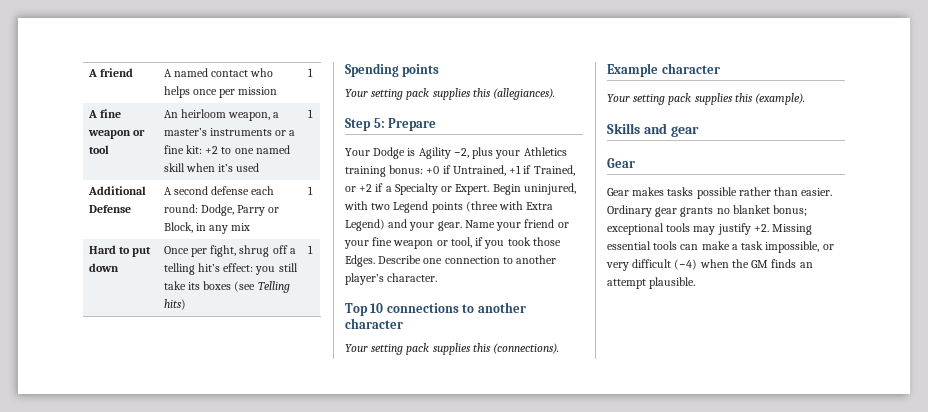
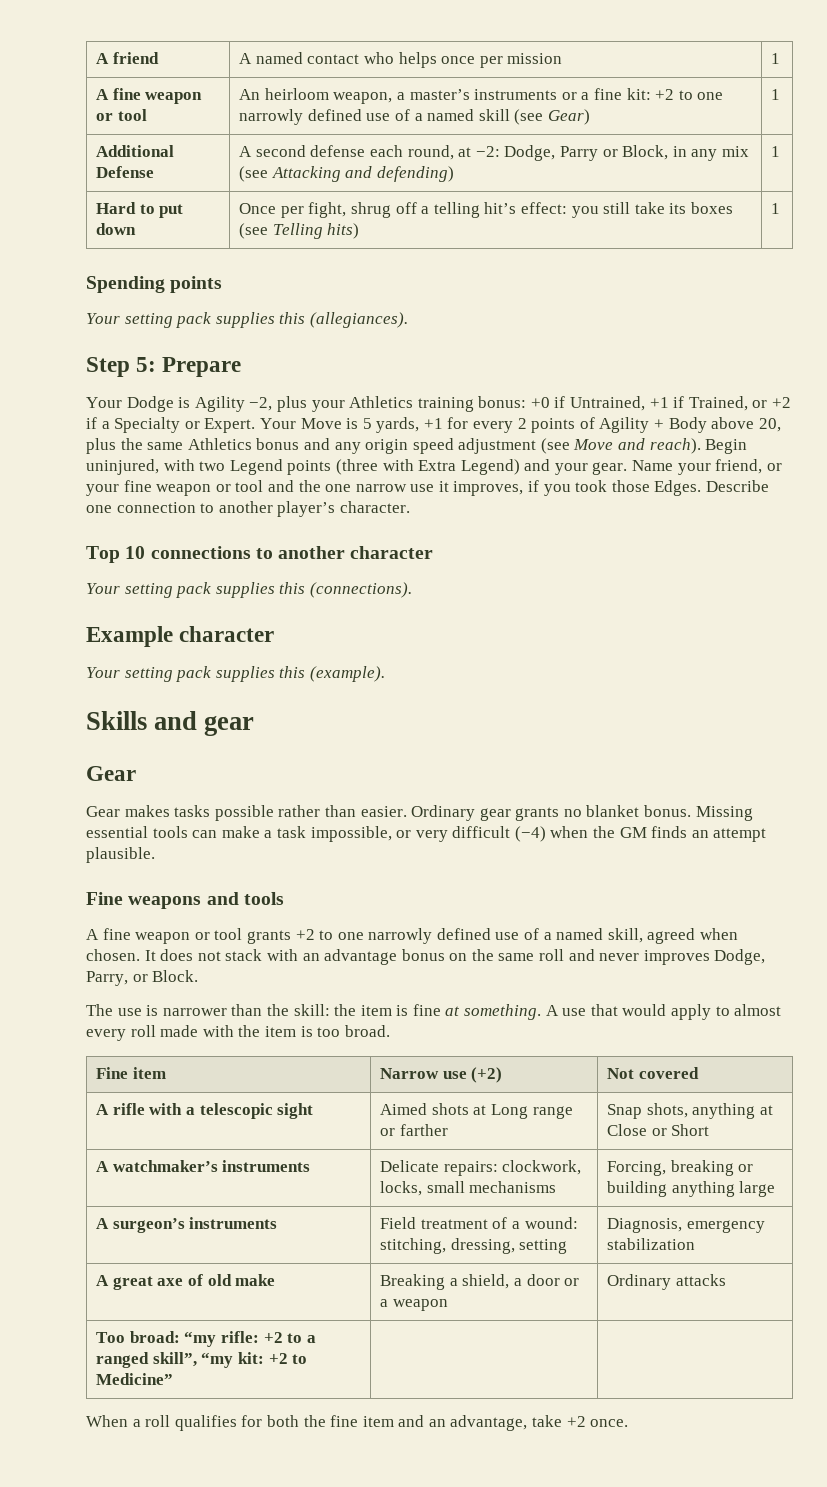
[255,145,290,154] [163,163,260,172] named skill when it’s used -> [239,109,591,125] narrowly defined use of a named skill (see Gear)
[163,204,198,213] round: -> [407,145,500,160] round, at −2:
(251, 227) none -> [239,166,455,182] (see Attacking and defending)
(490, 189) none -> [259,417,781,433] [86,438,701,454] Your Move is 5 yards, +1 for every 2 points of Agility + Body above 20, plus the same Athletics bonus and any origin speed adjustment (see Move and reach).
[524,219,555,228] friend -> [715,459,763,474] friend,
[450,237,472,248] tool, -> [235,480,524,496] tool and the one narrow use it improves,
[773,205,808,216] [607,223,769,235] bonus; exceptional tools may justify +2. -> [644,805,692,817] bonus.
(696, 283) none -> [86,892,284,909] [86,928,739,944] [86,949,766,965] [86,970,199,986] [86,1004,782,1020] [86,1025,390,1041] [96,1067,166,1079] [380,1067,503,1083] [607,1067,699,1079] [96,1103,314,1119] [380,1103,573,1119] [380,1124,448,1136] [607,1103,774,1119] [607,1124,710,1136] [96,1160,311,1172] [380,1160,582,1176] [380,1181,557,1196] [607,1160,754,1176] [607,1181,776,1197] [96,1217,278,1233] [380,1217,578,1229] [380,1238,568,1254] [607,1218,765,1233] [607,1238,696,1250] [96,1274,276,1290] [380,1274,580,1290] [380,1299,448,1311] [607,1274,726,1290] [96,1331,316,1347] [96,1352,308,1368] [96,1373,174,1385] [86,1415,629,1431] // Fine weapons and tools // A fine weapon or tool grants +2 to one narrowly defined use of a named skill, agreed when chosen. It does not stack with an advantage bonus on the same roll and never improves Dodge, Parry, or Block. // The use is narrower than the skill: the item is fine at something. A use that would apply to almost every roll made with the item is too broad. // Fine item | Narrow use (+2) | Not covered // A rifle with a telescopic sight | Aimed shots at Long range or farther | Snap shots, anything at Close or Short // A watchmaker’s instruments | Delicate repairs: clockwork, locks, small mechanisms | Forcing, breaking or building anything large // A surgeon’s instruments | Field treatment of a wound: stitching, dressing, setting | Diagnosis, emergency stabilization // A great axe of old make | Breaking a shield, a door or a weapon | Ordinary attacks // Too broad: “my rifle: +2 to a ranged skill”, “my kit: +2 to Medicine” | | // When a roll qualifies for both the fine item and an advantage, take +2 once.

